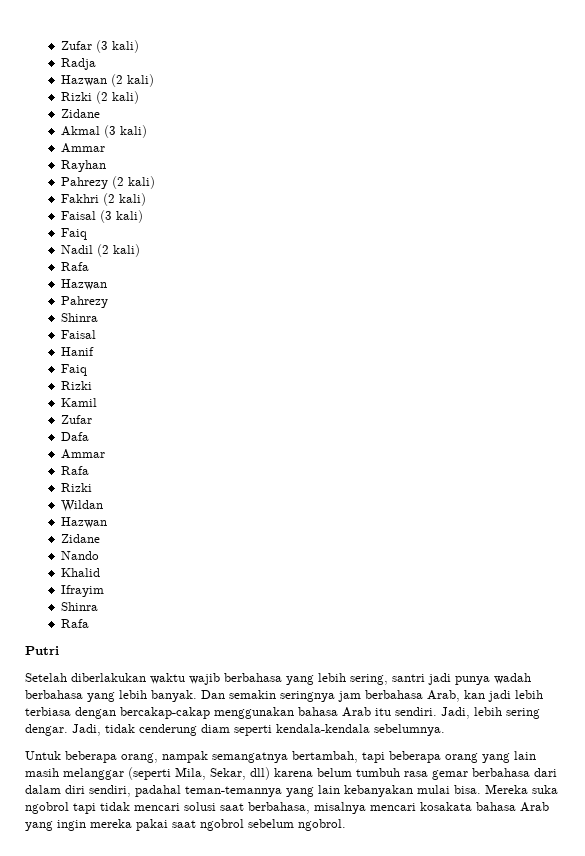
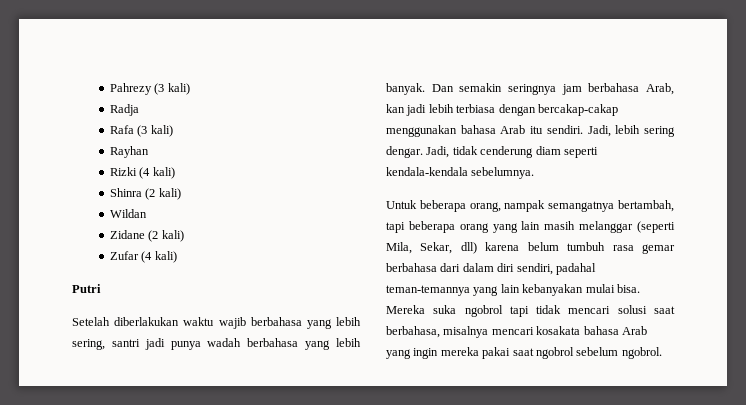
[60,41,92,50] Zufar -> [109,83,152,95] Pahrezy
[60,74,154,87] [60,91,139,104] [60,109,100,118] [60,125,147,138] [60,143,105,153] [60,160,106,172] [60,176,155,189] [60,193,146,206] [60,210,143,223] [60,228,87,240] [60,244,140,257] [60,262,89,271] [60,279,107,290] [60,296,108,308] [60,313,98,322] [60,330,96,339] [60,347,94,356] [60,364,87,376] [60,381,92,390] [60,398,97,407] [60,415,92,424] [60,432,89,441] [60,449,105,459] [60,466,89,475] [60,483,92,492] [60,500,103,512] [60,517,107,528] [60,534,100,543] [60,551,99,560] [60,568,100,577] [60,585,104,597] [60,602,98,611] [60,619,89,628] Hazwan (2 kali) // Rizki (2 kali) // Zidane // Akmal (3 kali) // Ammar // Rayhan // Pahrezy (2 kali) // Fakhri (2 kali) // Faisal (3 kali) // Faiq // Nadil (2 kali) // Rafa // Hazwan // Pahrezy // Shinra // Faisal // Hanif // Faiq // Rizki // Kamil // Zufar // Dafa // Ammar // Rafa // Rizki // Wildan // Hazwan // Zidane // Nando // Khalid // Ifrayim // Shinra // Rafa -> [109,125,173,137] [109,146,149,158] [109,167,175,179] [109,188,181,200] [109,209,147,218] [109,230,184,242] [109,251,177,263] Rafa (3 kali) // Rayhan // Rizki (4 kali) // Shinra (2 kali) // Wildan // Zidane (2 kali) // Zufar (4 kali)

